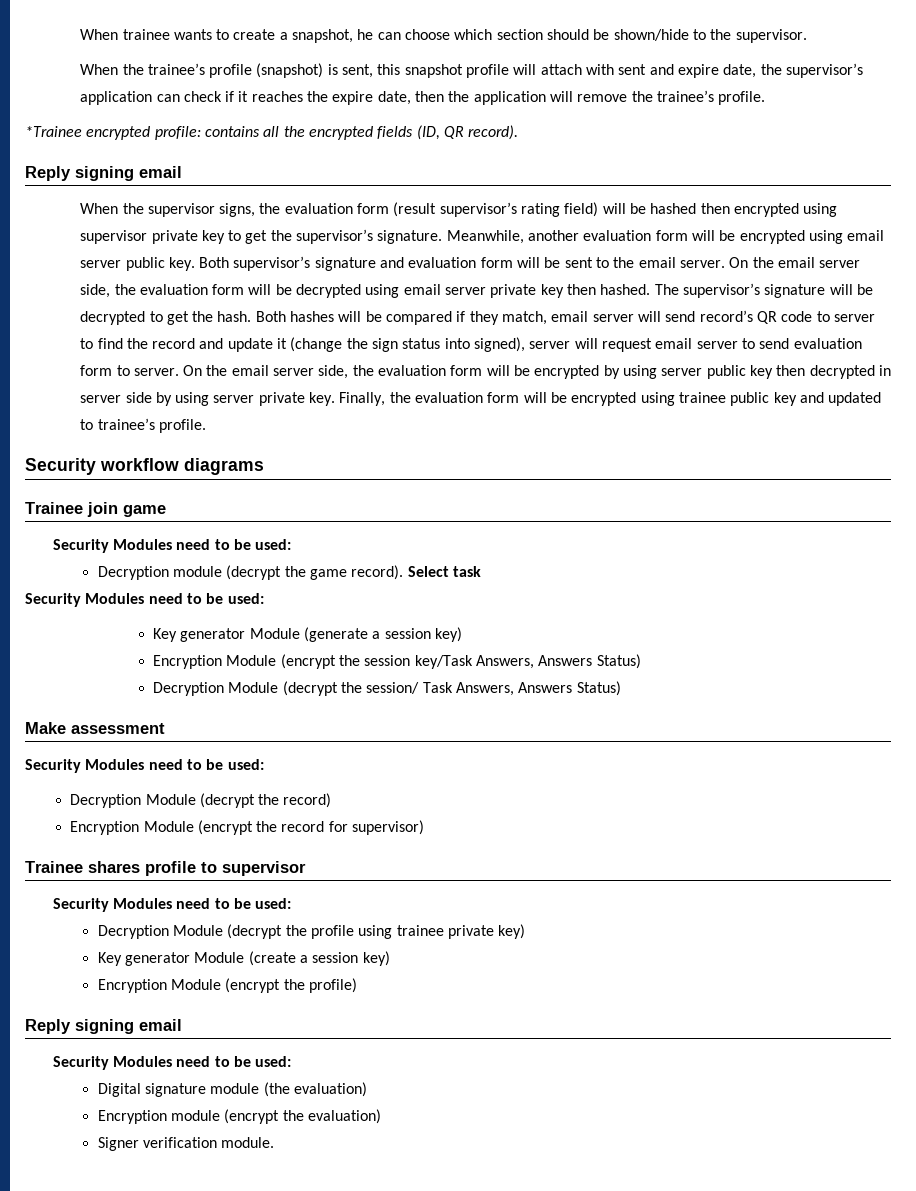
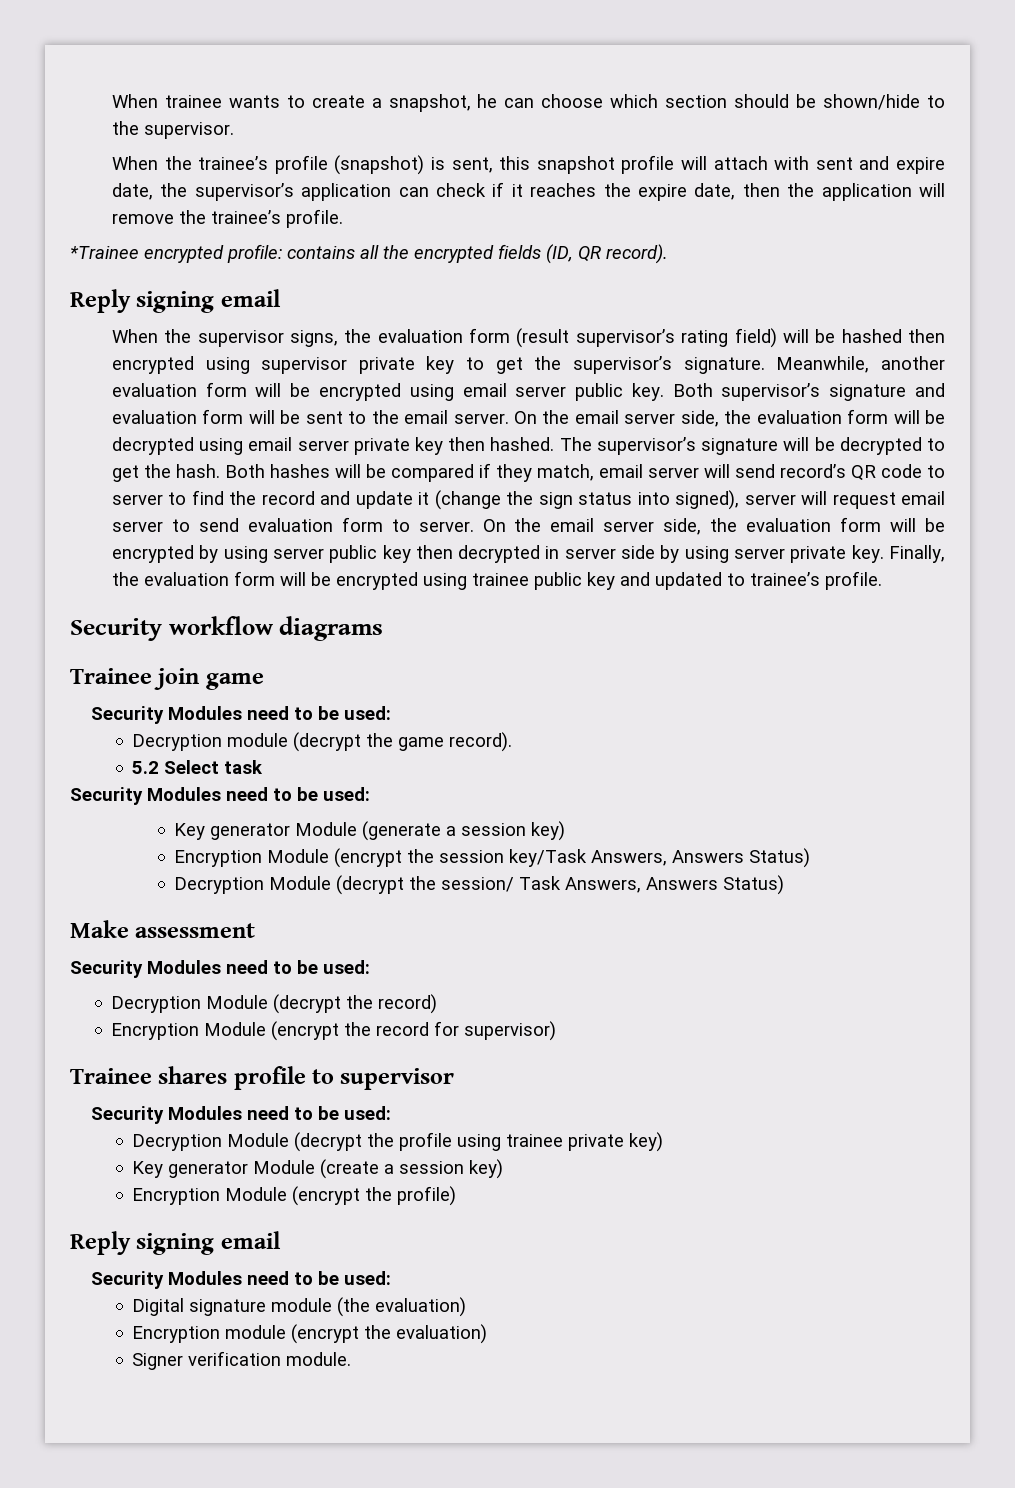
(404, 572) none -> [132,761,160,774] // 5.2

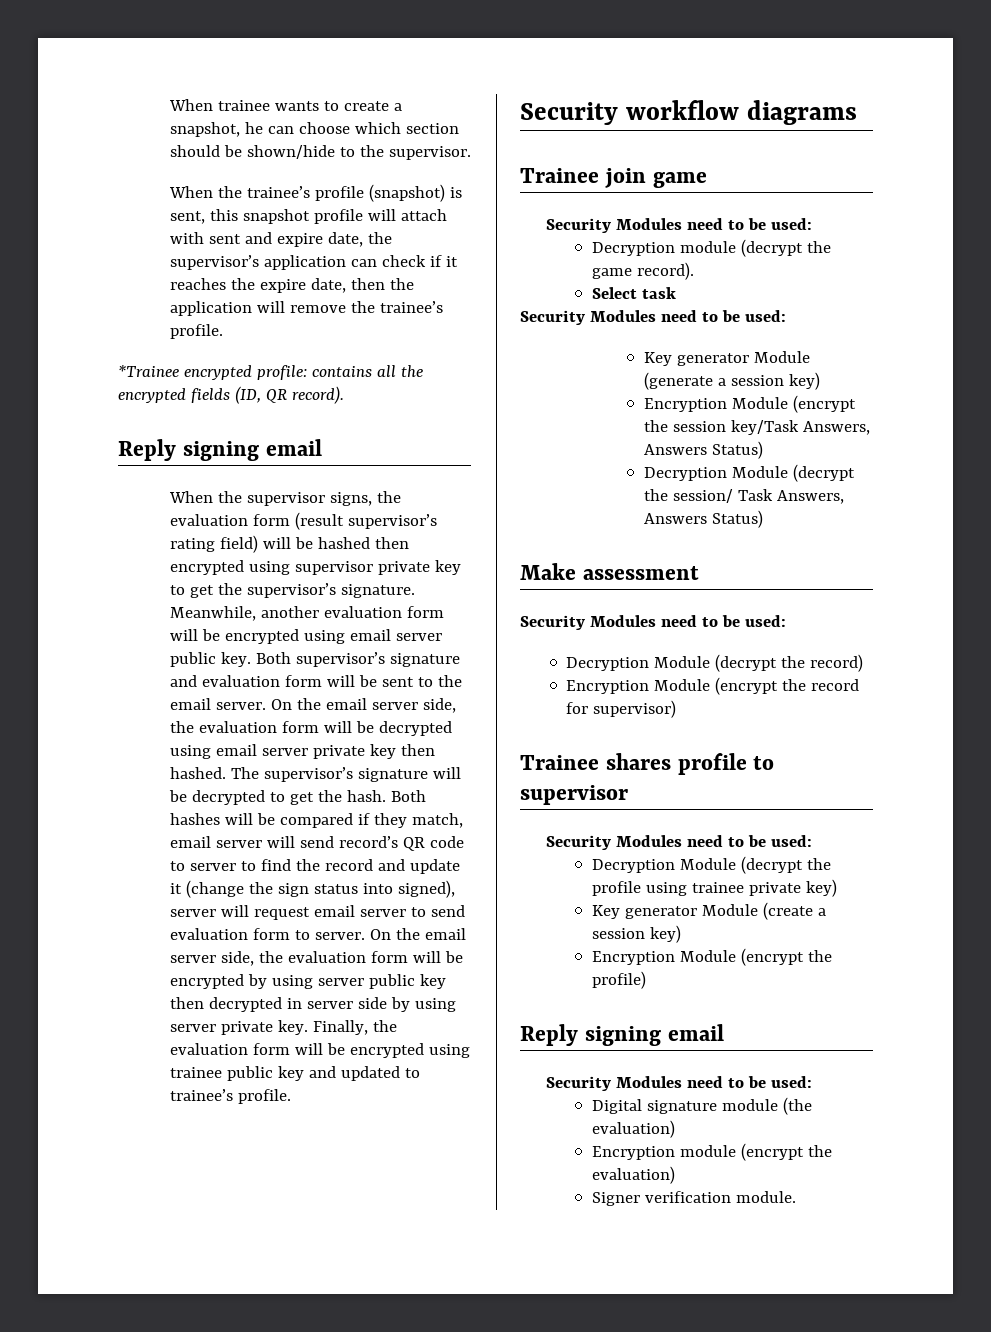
[132,761,160,774] 5.2 -> (694, 271) none

